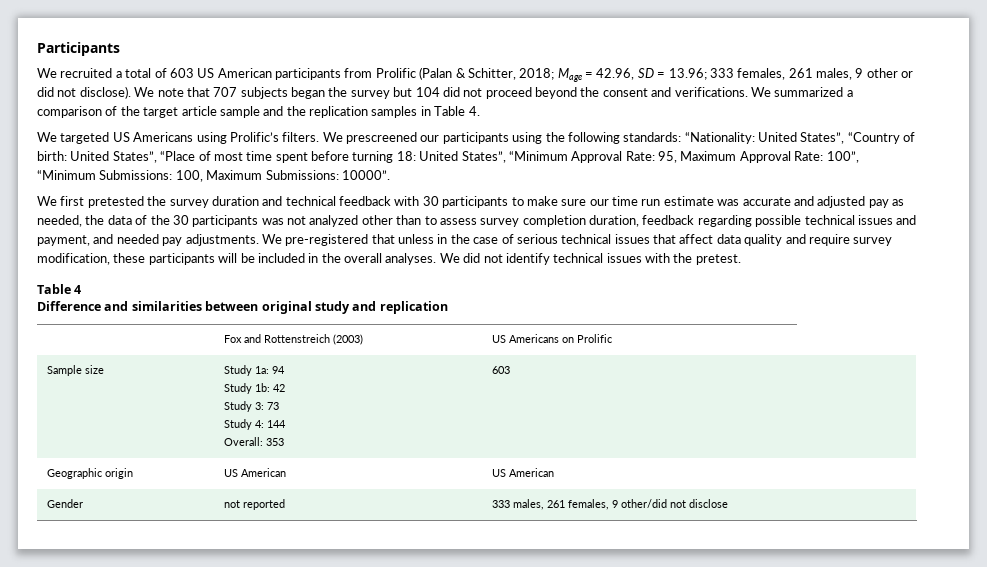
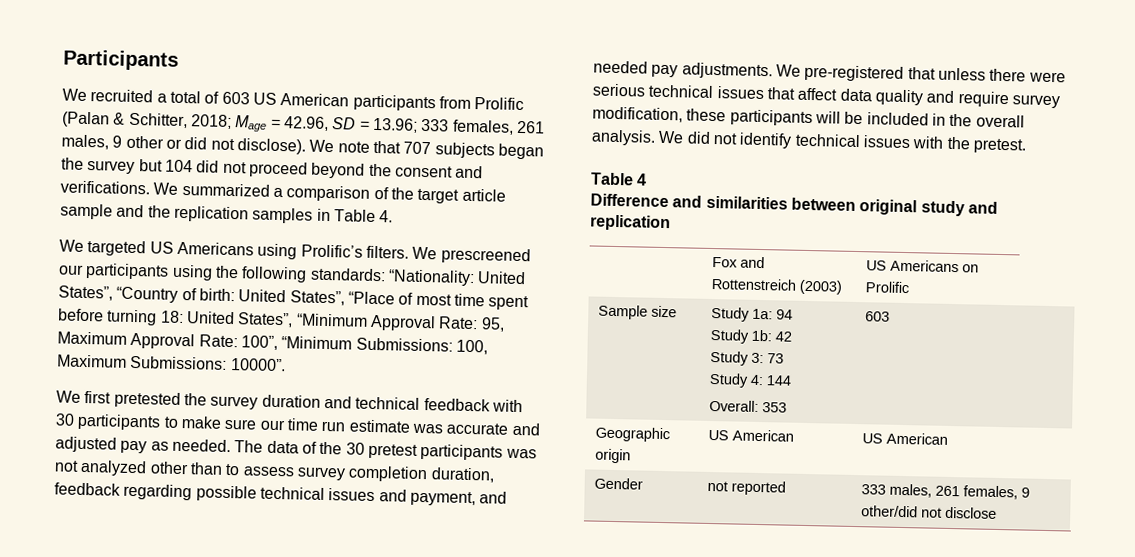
[37,215,105,227] needed, the -> [171,438,264,453] needed. The
(189, 220) none -> [367,443,418,459] pretest
[437,234,514,244] in the case of -> [989,68,1066,83] there were
[385,253,437,265] analyses. -> [591,129,656,146] analysis.

